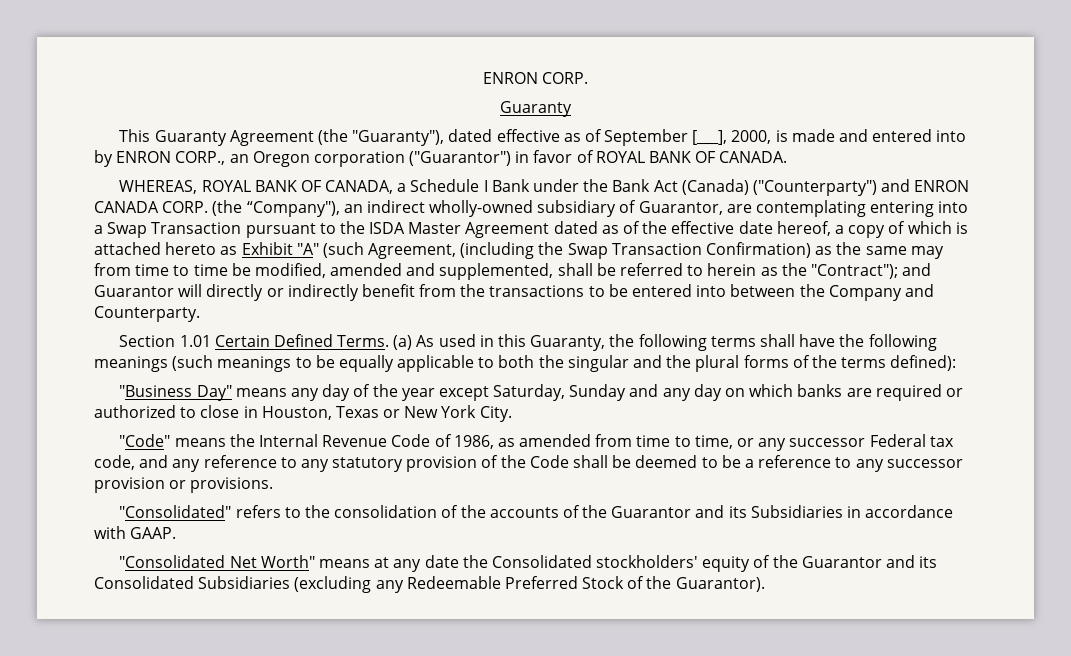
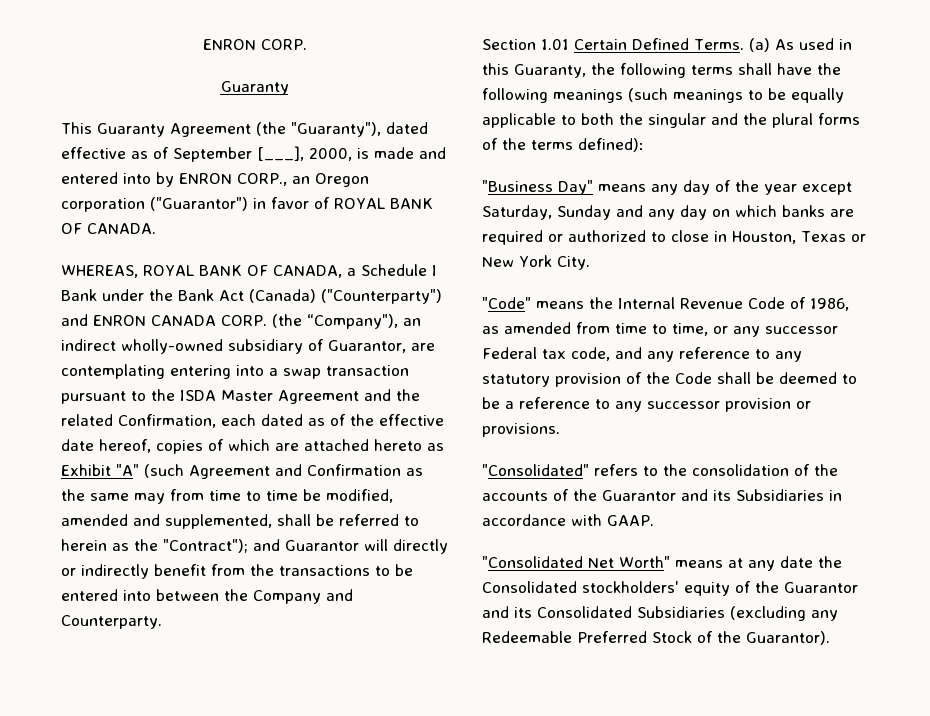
[107,222,242,238] Swap Transaction -> [283,365,409,379] swap transaction
(550, 230) none -> [364,389,420,401] [61,414,256,428] and the related Confirmation, each
[834,225,886,238] a copy -> [156,440,203,454] copies
[955,222,968,234] is -> [275,443,299,451] are
[368,242,812,259] Agreement, (including the Swap Transaction Confirmation) -> [189,464,401,479] Agreement and Confirmation

